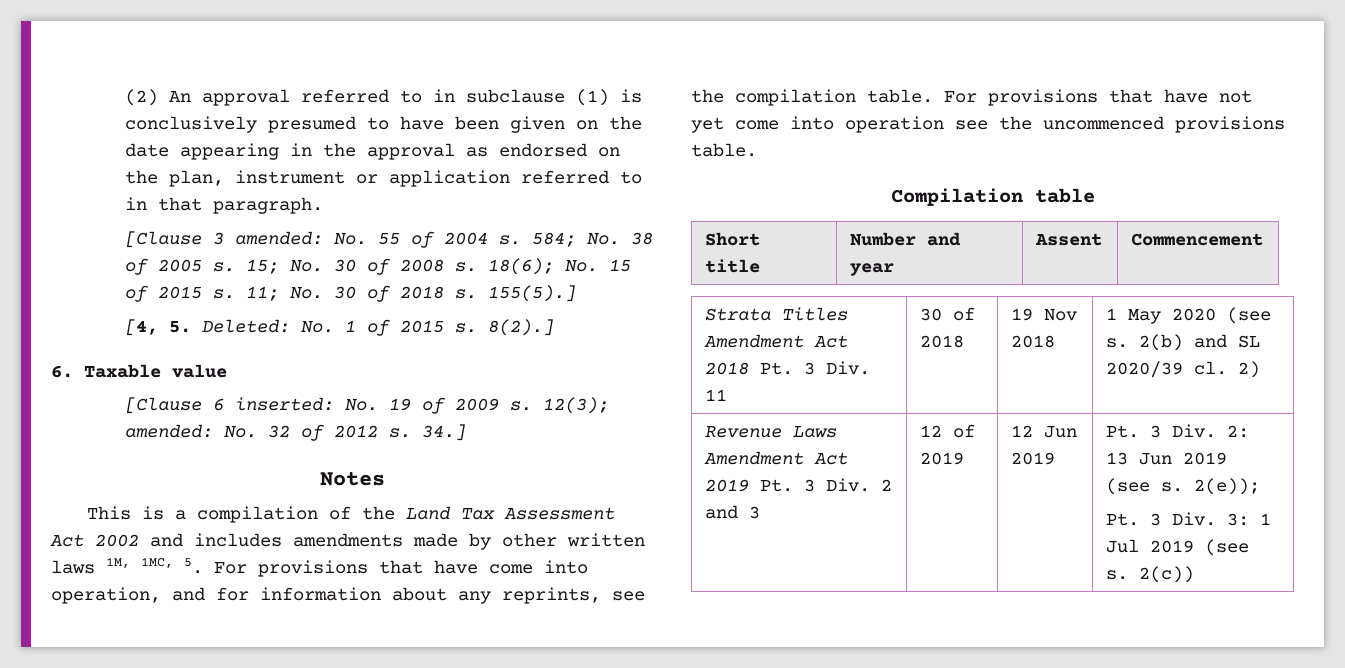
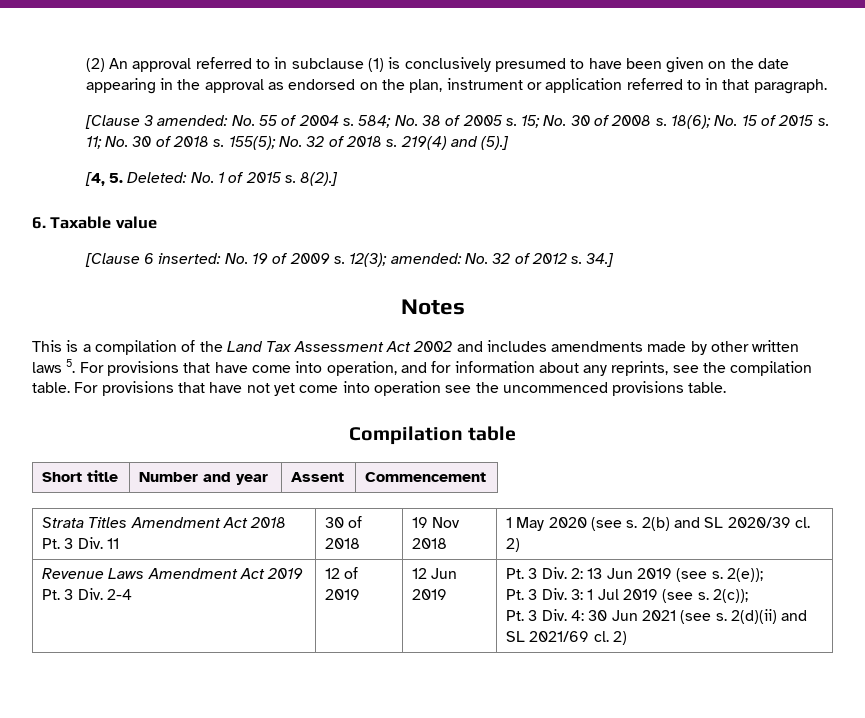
[488,285,577,302] 155(5).] -> [228,136,510,150] 155(5); No. 32 of 2018 s. 219(4) and (5).]
[106,557,173,568] 1M, 1MC, -> (62, 367) none
[881,479,893,491] [705,505,761,519] 2 and 3 -> [107,589,133,600] 2-4
[1139,566,1195,583] 2(c)) -> [712,589,748,603] [506,609,808,624] [506,631,628,645] 2(c)); // Pt. 3 Div. 4: 30 Jun 2021 (see s. 2(d)(ii) and SL 2021/69 cl. 2)

